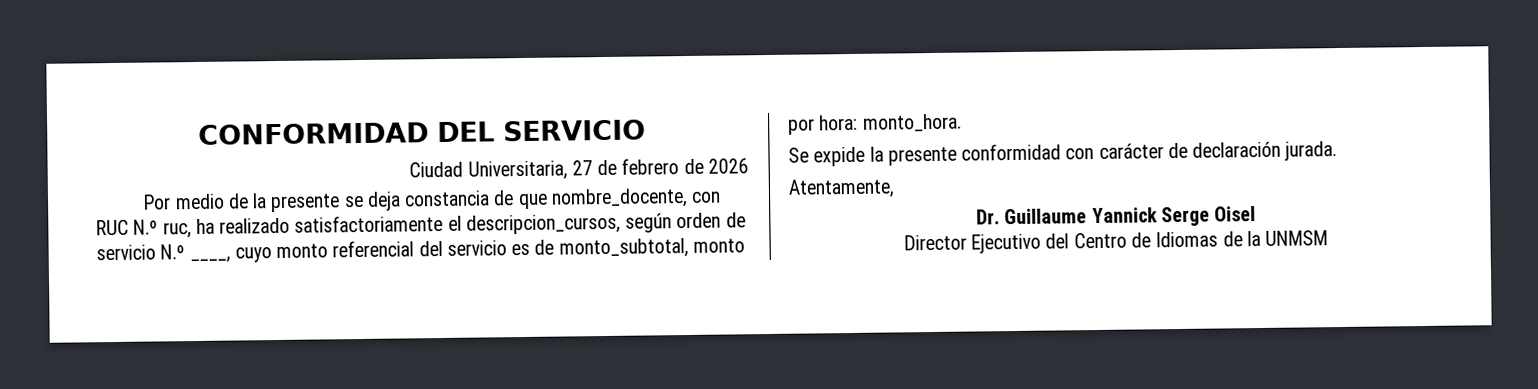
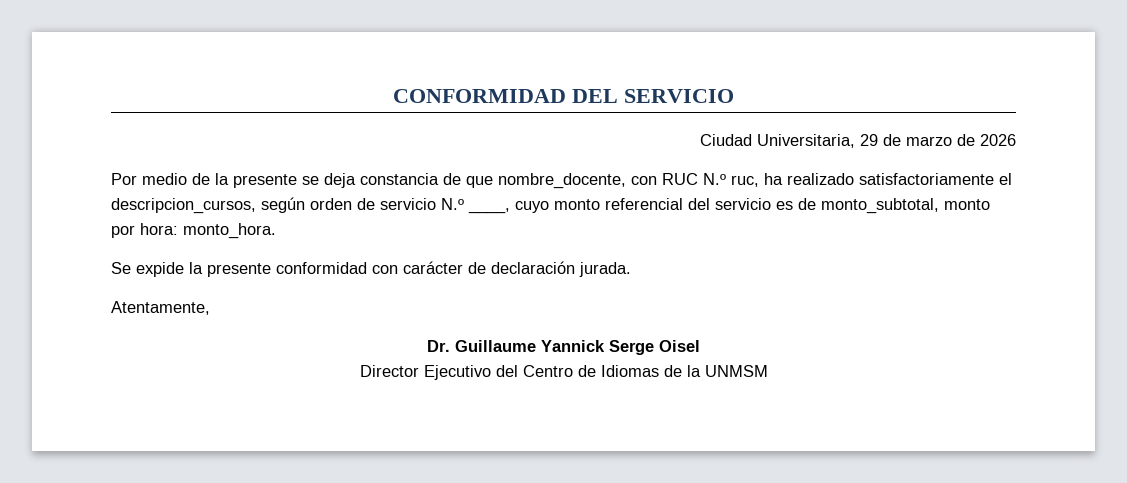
[571,158,680,176] 27 de febrero -> [860,134,952,146] 29 de marzo

